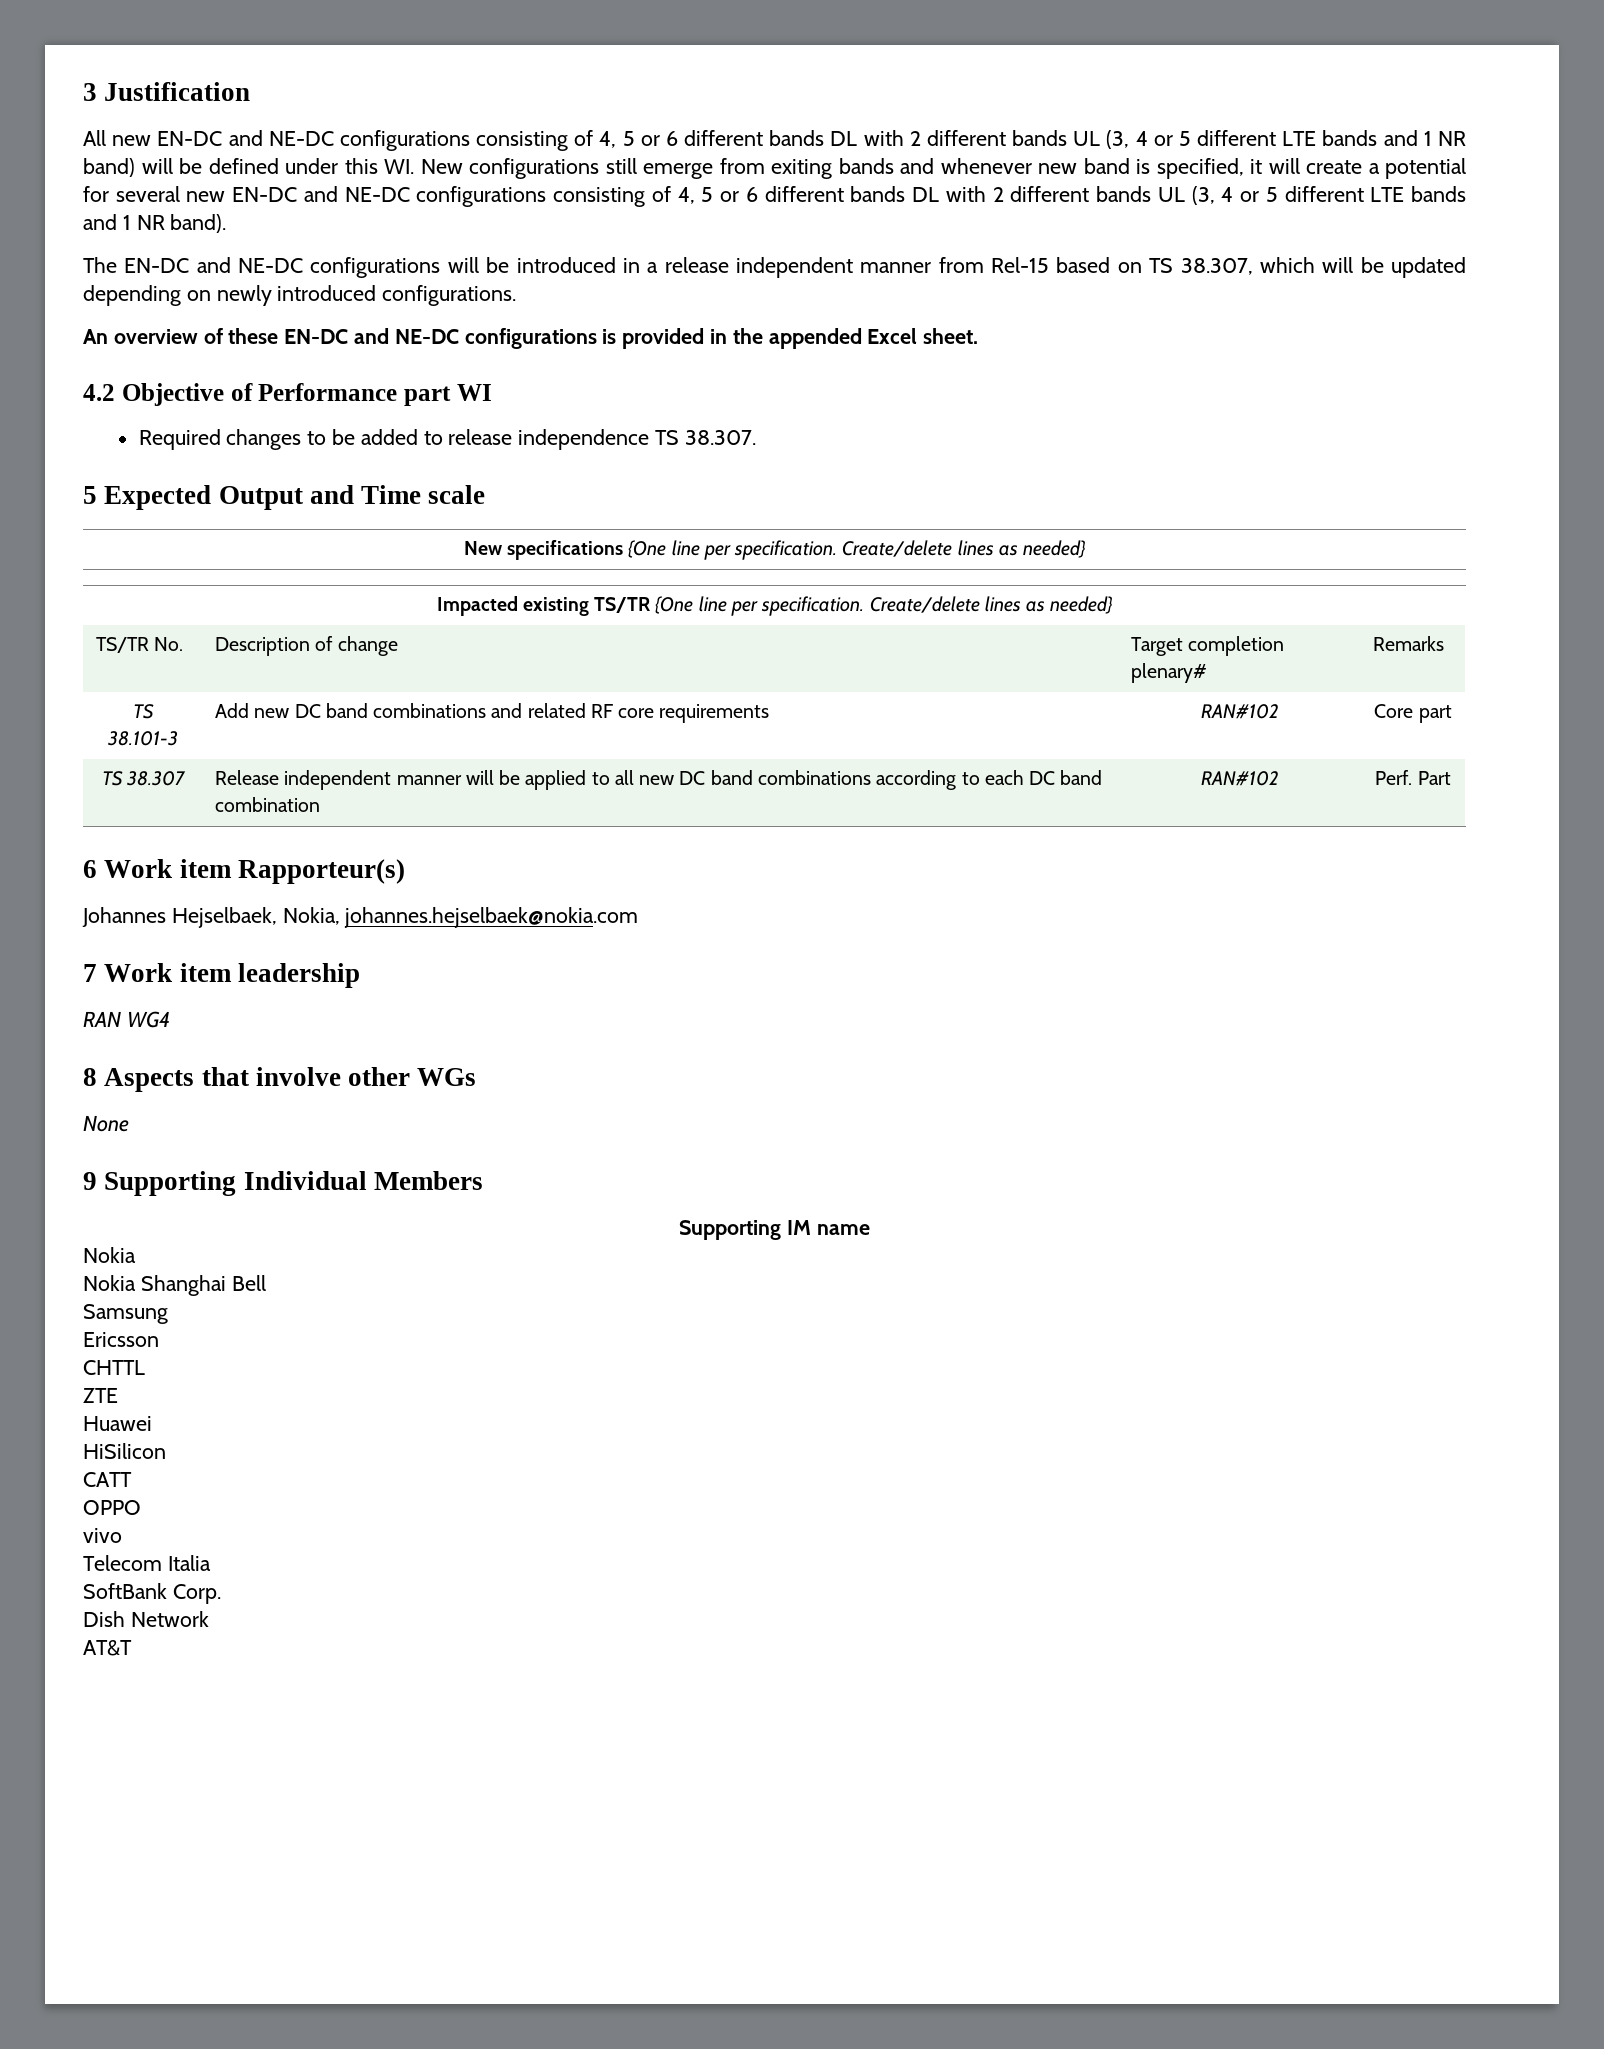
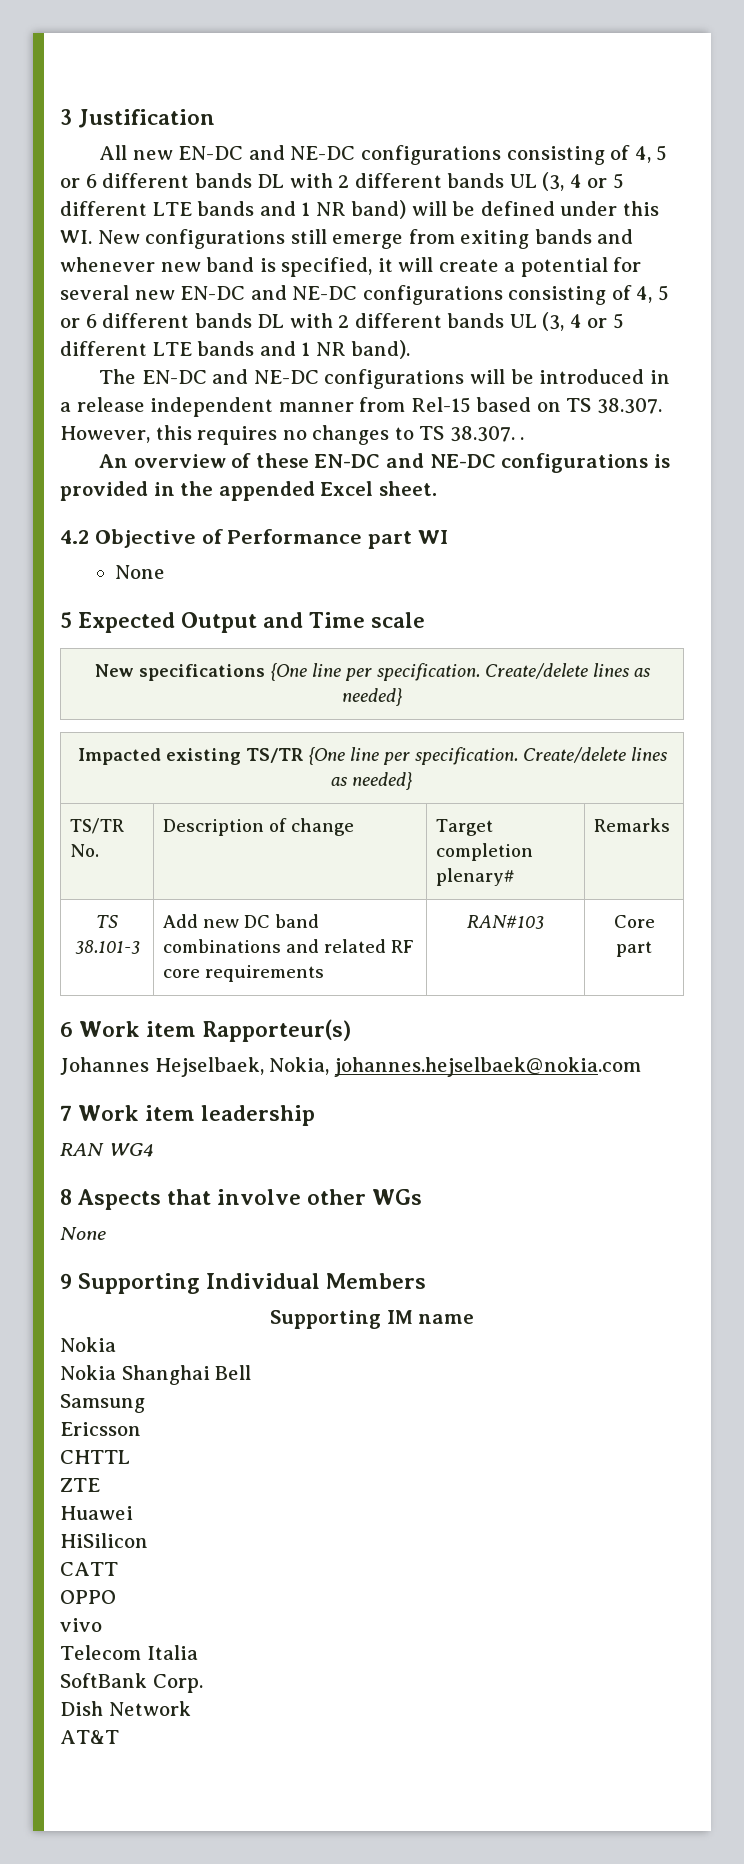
[1180,257,1466,278] [83,285,517,306] 38.307, which will be updated depending on newly introduced configurations. -> [596,398,662,414] [60,425,525,445] 38.307. However, this requires no changes to TS 38.307. .
[138,429,756,450] // Required changes to be added to release independence TS 38.307. -> [115,565,166,579] // None
[1200,704,1279,719] RAN#102 -> [467,915,544,929] RAN#103
[101,771,187,786] [215,770,1103,790] [215,797,321,812] [1200,771,1279,786] [1375,770,1451,785] // TS 38.307 | Release independent manner will be applied to all new DC band combinations according to each DC band combination | RAN#102 | Perf. Part -> (652, 949) none

